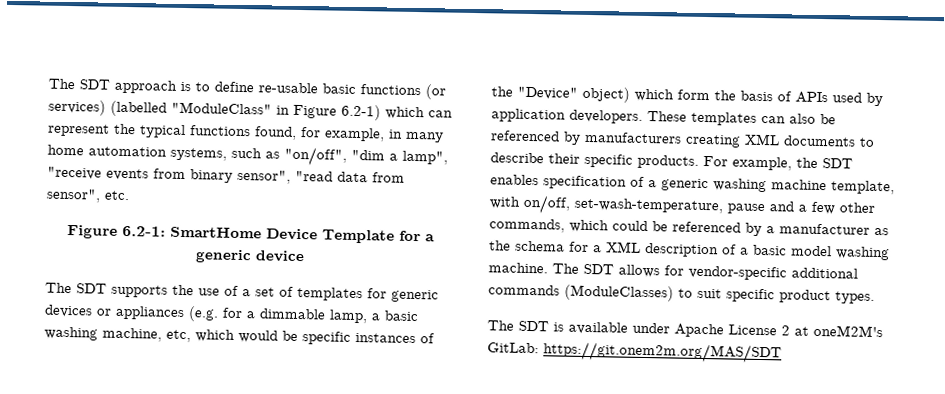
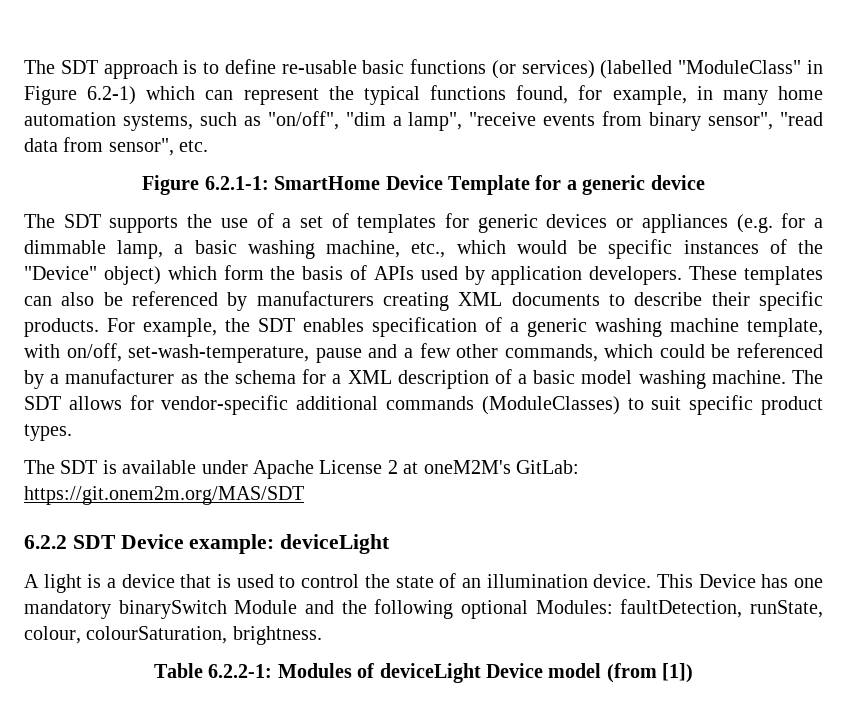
[122,225,166,237] 6.2-1: -> [204,176,269,190] 6.2.1-1:
[166,329,191,343] etc, -> [411,242,446,258] etc.,
(782, 352) none -> [24,534,391,554] [24,573,824,593] [24,599,823,619] [24,626,322,645] [153,663,694,683] // 6.2.2 SDT Device example: deviceLight // A light is a device that is used to control the state of an illumination device. This Device has one mandatory binarySwitch Module and the following optional Modules: faultDetection, runState, colour, colourSaturation, brightness. // Table 6.2.2-1: Modules of deviceLight Device model (from [1])

